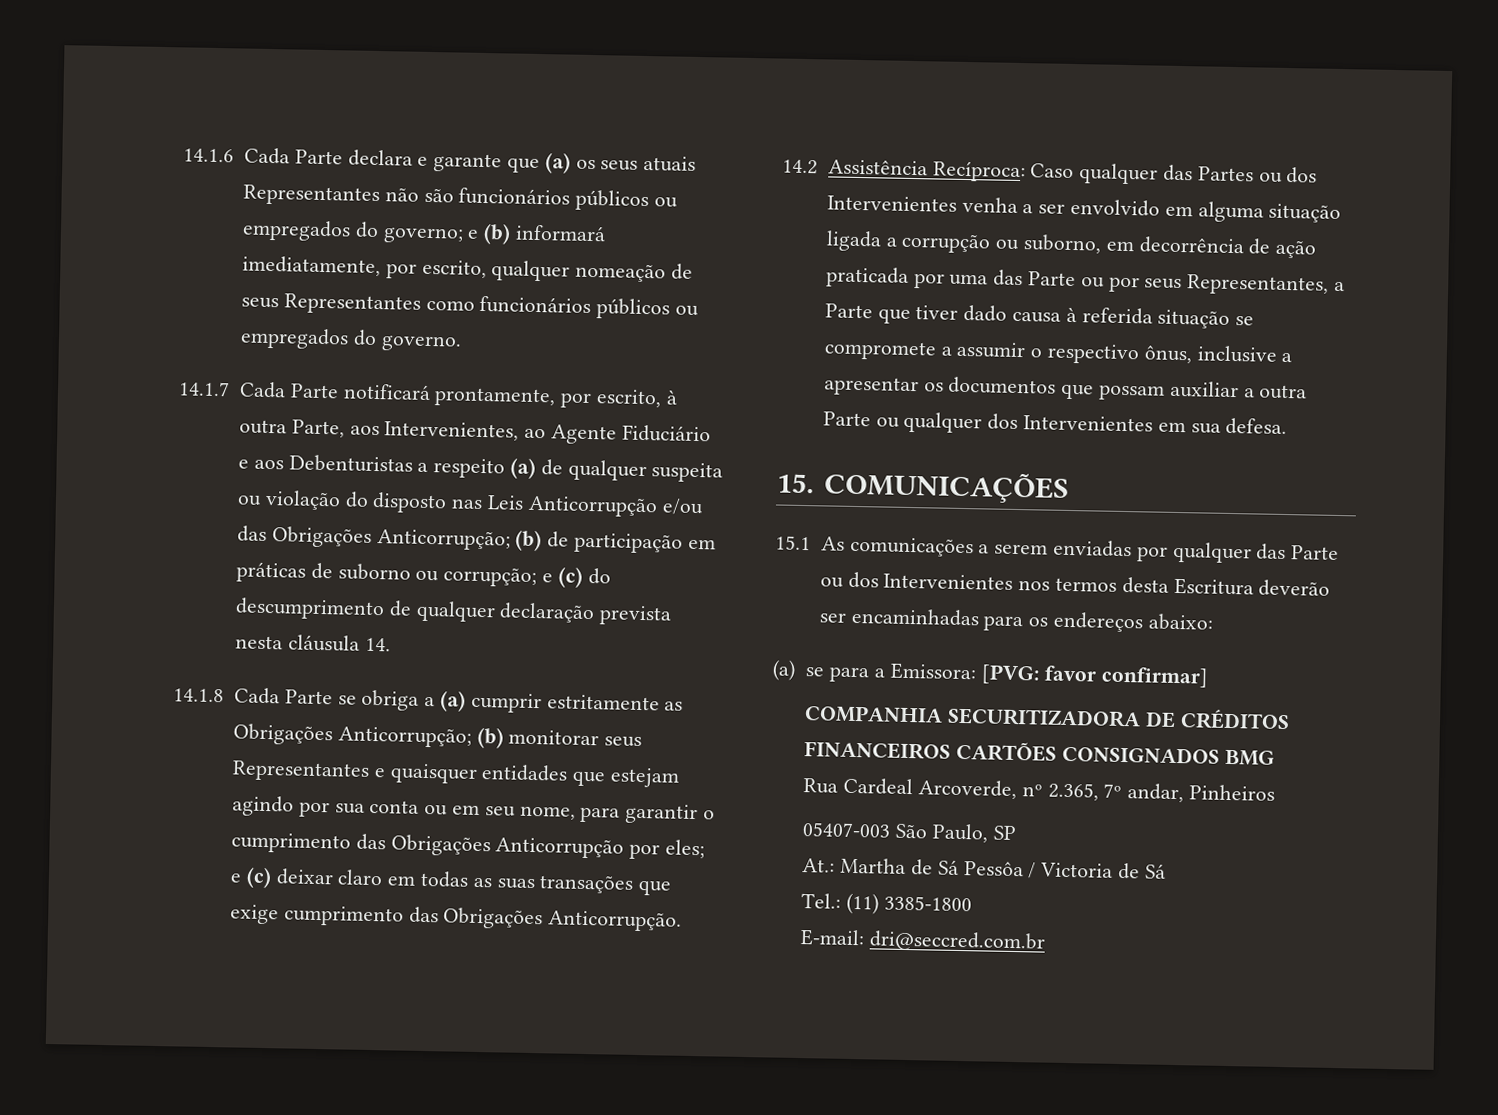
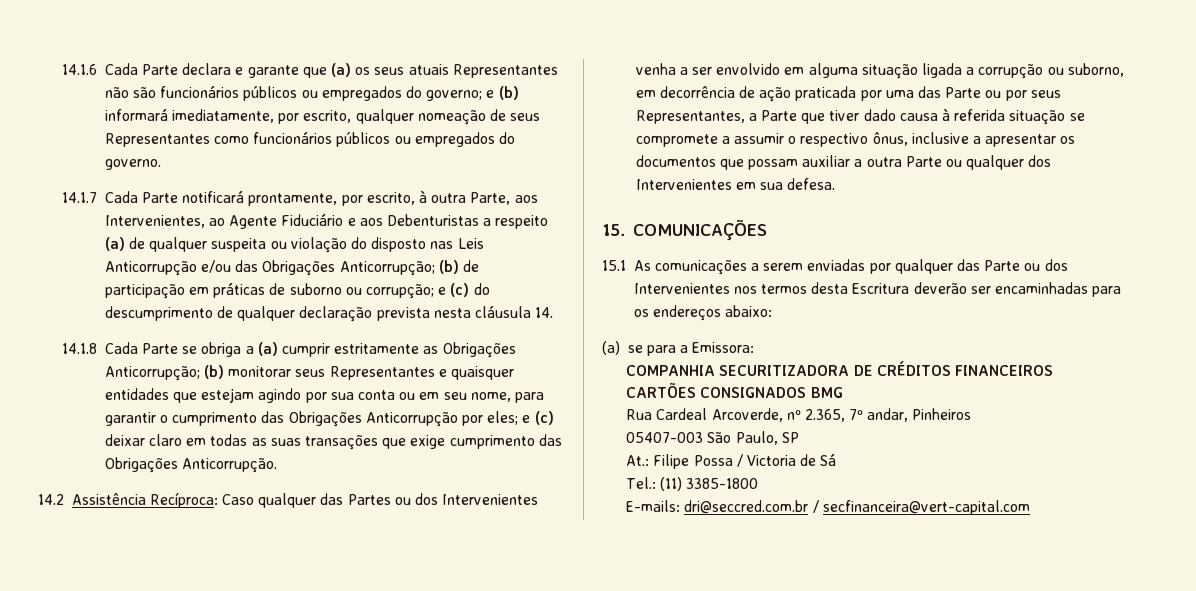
[980,664,1210,688] [PVG: favor confirmar] -> (755, 347) none
[840,857,1024,877] Martha de Sá Pessôa -> [653,454,733,469] Filipe Possa
[800,929,1047,953] E-mail: dri@seccred.com.br -> [626,500,1030,515] E-mails: dri@seccred.com.br / secfinanceira@vert-capital.com

